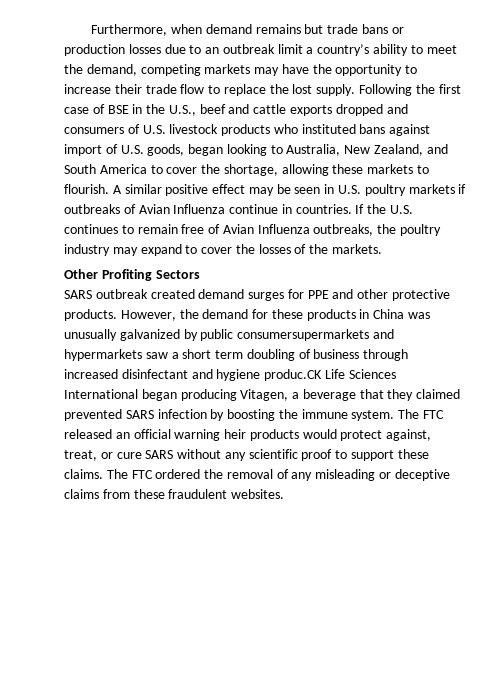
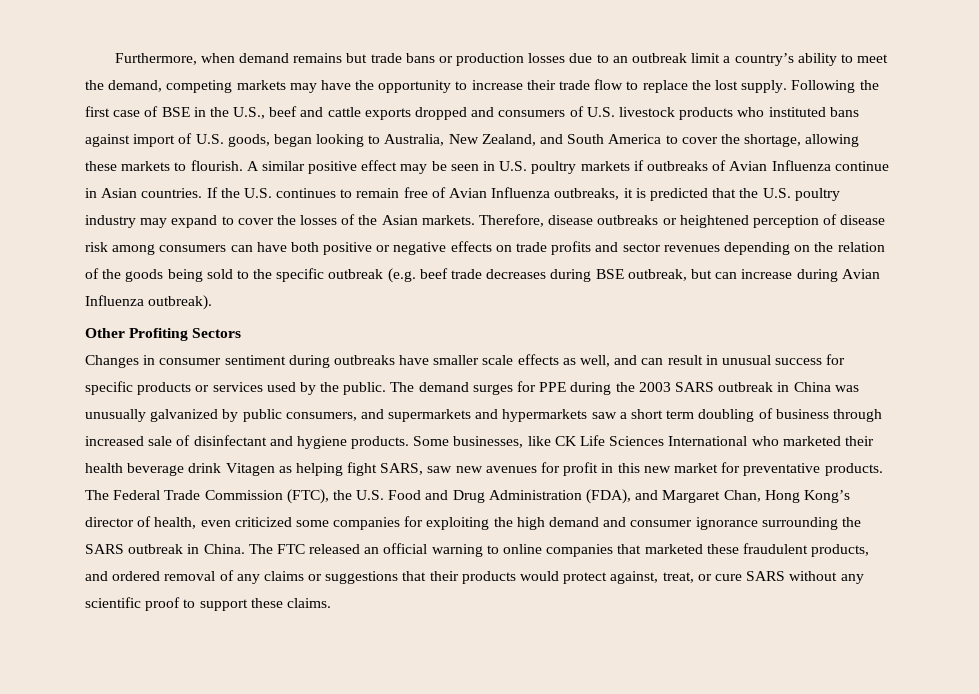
(292, 209) none -> [101,188,138,198] Asian
[377,224,397,234] the -> [623,188,791,201] it is predicted that the U.S.
(329, 249) none -> [381,215,418,225] Asian
[64,269,200,281] [64,289,451,301] [64,309,356,321] // Other Profiting Sectors // SARS outbreak created demand surges for PPE and other protective products. However, the demand for these products -> [479,214,886,228] [85,241,885,255] [85,268,880,283] [85,295,213,310] [85,328,242,341] [85,354,846,368] [85,381,774,395] Therefore, disease outbreaks or heightened perception of disease risk among consumers can have both positive or negative effects on trade profits and sector revenues depending on the relation of the goods being sold to the specific outbreak (e.g. beef trade decreases during BSE outbreak, but can increase during Avian Influenza outbreak). // Other Profiting Sectors // Changes in consumer sentiment during outbreaks have smaller scale effects as well, and can result in unusual success for specific products or services used by the public. The demand surges for PPE during the 2003 SARS outbreak
[237,329,370,341] consumersupermarkets -> [285,409,472,422] consumers, and supermarkets
(118, 374) none -> [148,435,191,446] sale of
[264,369,396,381] [64,389,461,401] [64,409,395,421] produc.CK Life Sciences International began producing Vitagen, a beverage that they claimed prevented SARS infection by boosting the immune system. -> [351,435,874,449] [85,462,883,476] [85,489,850,504] [85,516,861,530] [85,544,245,554] products. Some businesses, like CK Life Sciences International who marketed their health beverage drink Vitagen as helping fight SARS, saw new avenues for profit in this new market for preventative products. The Federal Trade Commission (FTC), the U.S. Food and Drug Administration (FDA), and Margaret Chan, Hong Kong’s director of health, even criticized some companies for exploiting the high demand and consumer ignorance surrounding the SARS outbreak in China.
[224,429,247,439] heir -> [486,543,870,557] [85,570,459,584] to online companies that marketed these fraudulent products, and ordered removal of any claims or suggestions that their
[106,469,450,481] [64,489,285,499] The FTC ordered the removal of any misleading or deceptive claims from these fraudulent websites. -> (331, 603) none

